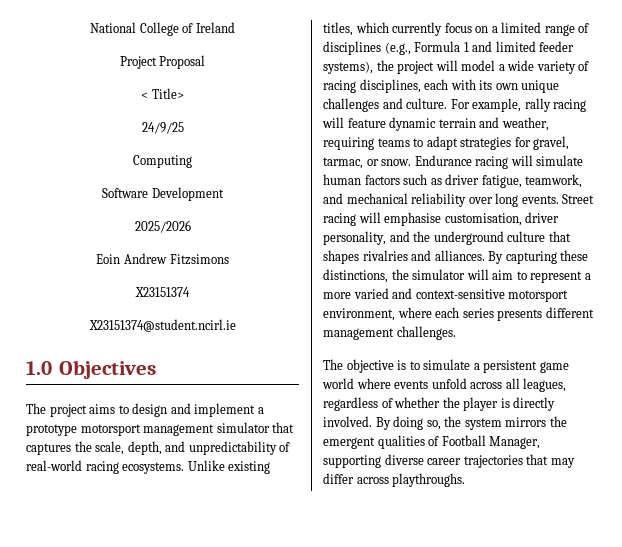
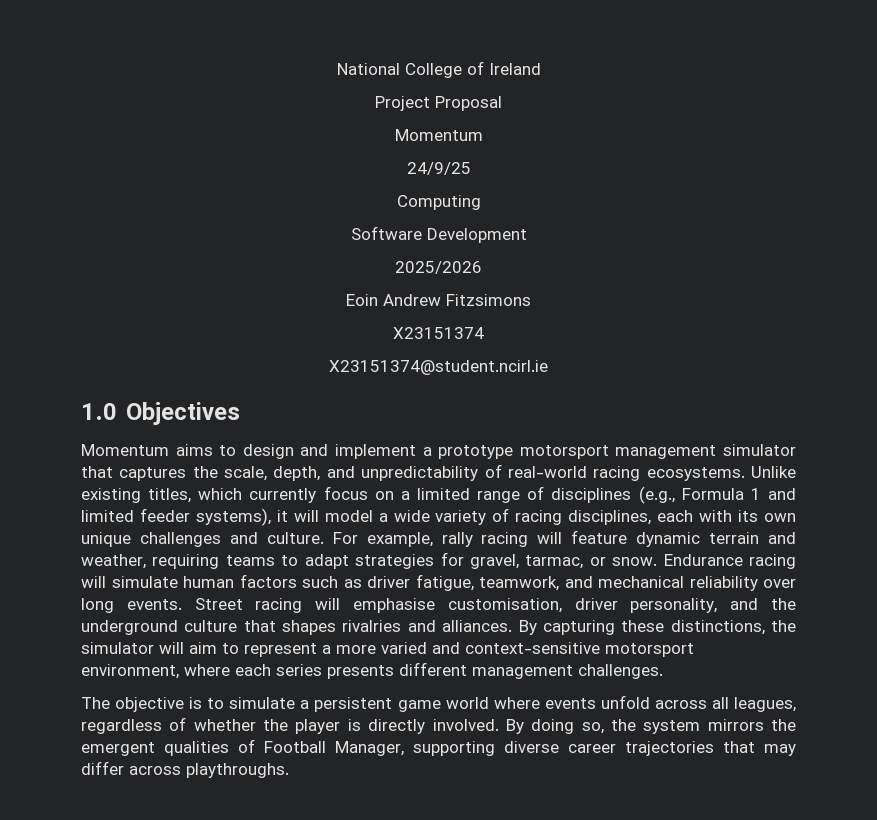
[141,88,184,99] < Title> -> [394,129,483,141] Momentum
[26,403,87,417] The project -> [81,444,169,456] Momentum
[376,60,435,74] the project -> [276,510,288,522] it

